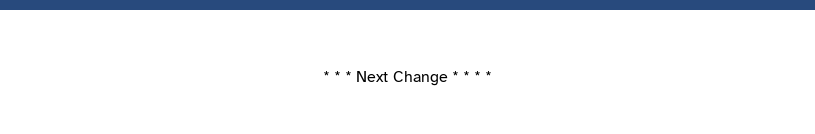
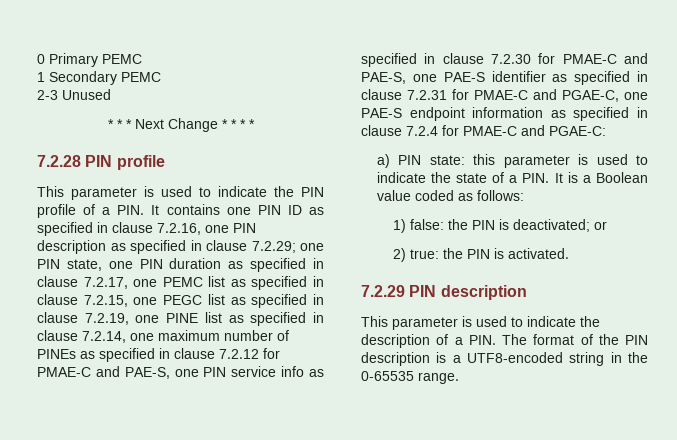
(322, 76) none -> [37,53,142,67] [37,71,161,85] [37,89,111,100] 0 Primary PEMC // 1 Secondary PEMC // 2-3 Unused //
(493, 76) none -> [37,155,165,170] [37,186,324,200] [37,204,324,218] [37,222,256,236] [37,240,324,254] [37,258,324,272] [37,276,324,290] [37,294,325,308] [37,312,325,326] [37,330,289,343] [37,348,280,362] [37,366,324,379] [361,53,648,67] [361,71,648,85] [361,89,648,102] [361,107,648,121] [361,125,606,136] [376,154,648,168] [376,172,648,183] [376,190,524,201] [392,219,607,233] [392,248,569,262] [361,285,527,300] [361,316,600,330] [361,334,648,348] [361,352,648,366] [361,371,459,384] // 7.2.28 PIN profile // This parameter is used to indicate the PIN profile of a PIN. It contains one PIN ID as specified in clause 7.2.16, one PIN description as specified in clause 7.2.29; one PIN state, one PIN duration as specified in clause 7.2.17, one PEMC list as specified in clause 7.2.15, one PEGC list as specified in clause 7.2.19, one PINE list as specified in clause 7.2.14, one maximum number of PINEs as specified in clause 7.2.12 for PMAE-C and PAE-S, one PIN service info as specified in clause 7.2.30 for PMAE-C and PAE-S, one PAE-S identifier as specified in clause 7.2.31 for PMAE-C and PGAE-C, one PAE-S endpoint information as specified in clause 7.2.4 for PMAE-C and PGAE-C: // a) PIN state: this parameter is used to indicate the state of a PIN. It is a Boolean value coded as follows: // 1) false: the PIN is deactivated; or // 2) true: the PIN is activated. // 7.2.29 PIN description // This parameter is used to indicate the description of a PIN. The format of the PIN description is a UTF8-encoded string in the 0-65535 range.

